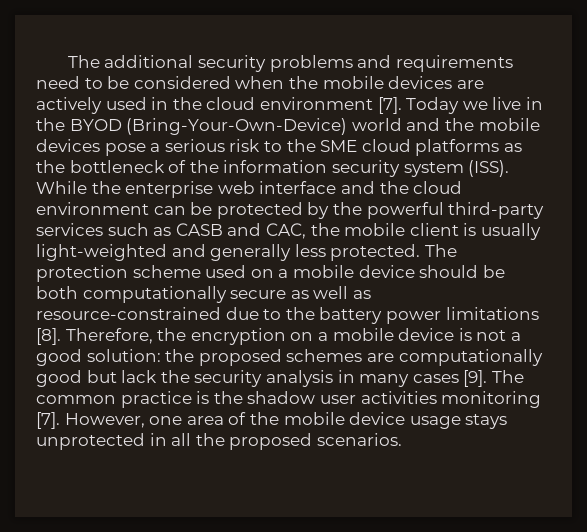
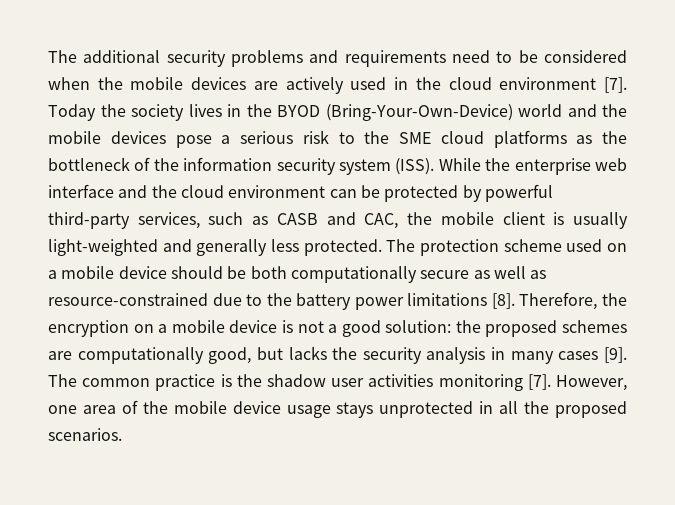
[462,97,522,110] we live -> [100,104,222,121] the society lives
[332,202,362,215] the -> (482, 193) none
[36,223,103,236] services -> [137,212,200,229] services,
[36,370,158,387] good but lack -> [208,346,327,364] good, but lacks

